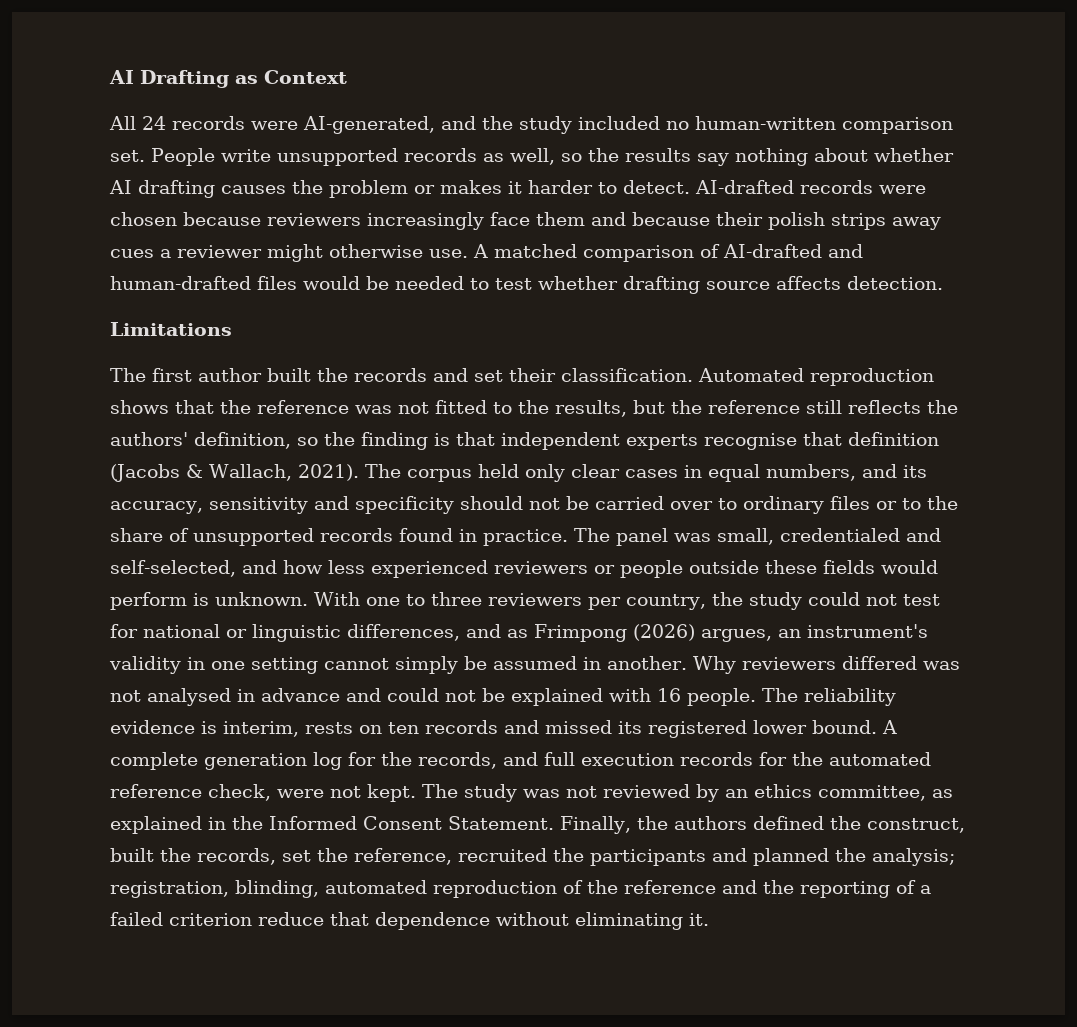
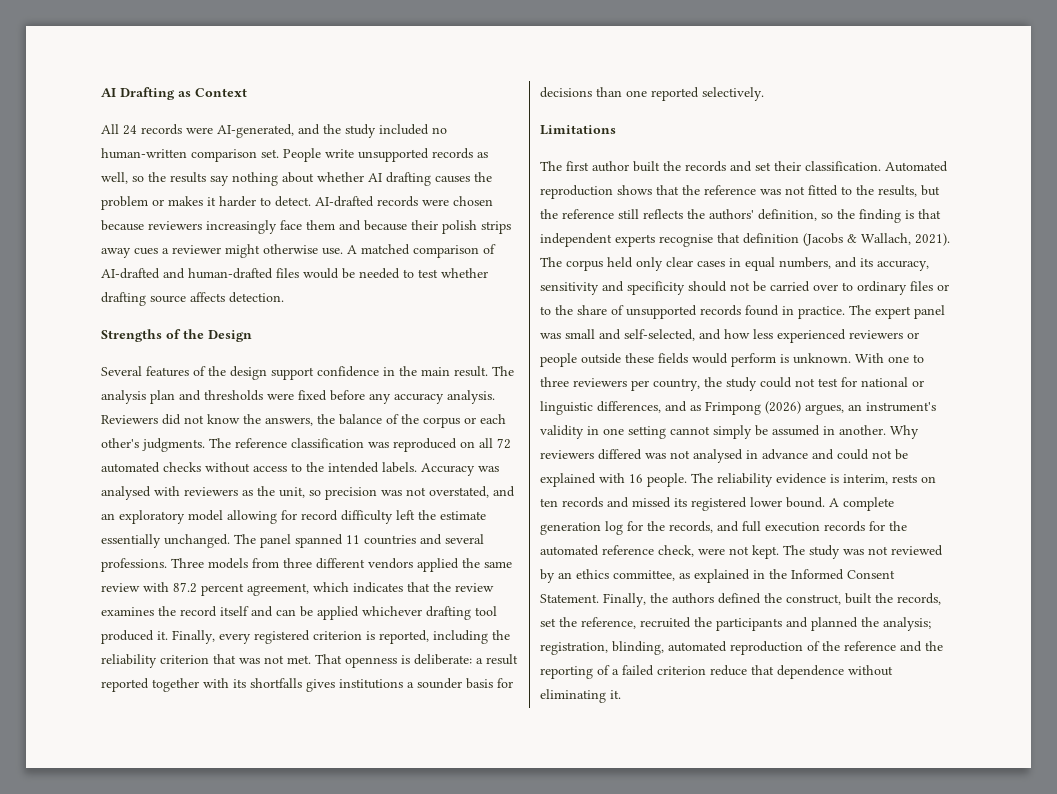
(943, 283) none -> [101,329,252,342] [101,366,514,380] [101,390,495,404] [101,414,506,428] [101,438,511,452] [101,462,499,476] [101,486,515,500] [101,510,486,524] [101,534,484,548] [101,558,512,572] [101,582,494,596] [101,606,497,620] [101,630,510,644] [101,654,518,668] [101,678,513,692] [540,87,764,101] // Strengths of the Design // Several features of the design support confidence in the main result. The analysis plan and thresholds were fixed before any accuracy analysis. Reviewers did not know the answers, the balance of the corpus or each other's judgments. The reference classification was reproduced on all 72 automated checks without access to the intended labels. Accuracy was analysed with reviewers as the unit, so precision was not overstated, and an exploratory model allowing for record difficulty left the estimate essentially unchanged. The panel spanned 11 countries and several professions. Three models from three different vendors applied the same review with 87.2 percent agreement, which indicates that the review examines the record itself and can be applied whichever drafting tool produced it. Finally, every registered criterion is reported, including the reliability criterion that was not met. That openness is deliberate: a result reported together with its shortfalls gives institutions a sounder basis for decisions than one reported selectively.
(610, 535) none -> [875,306,911,319] expert
[717,528,900,545] small, credentialed -> [565,329,595,339] small

